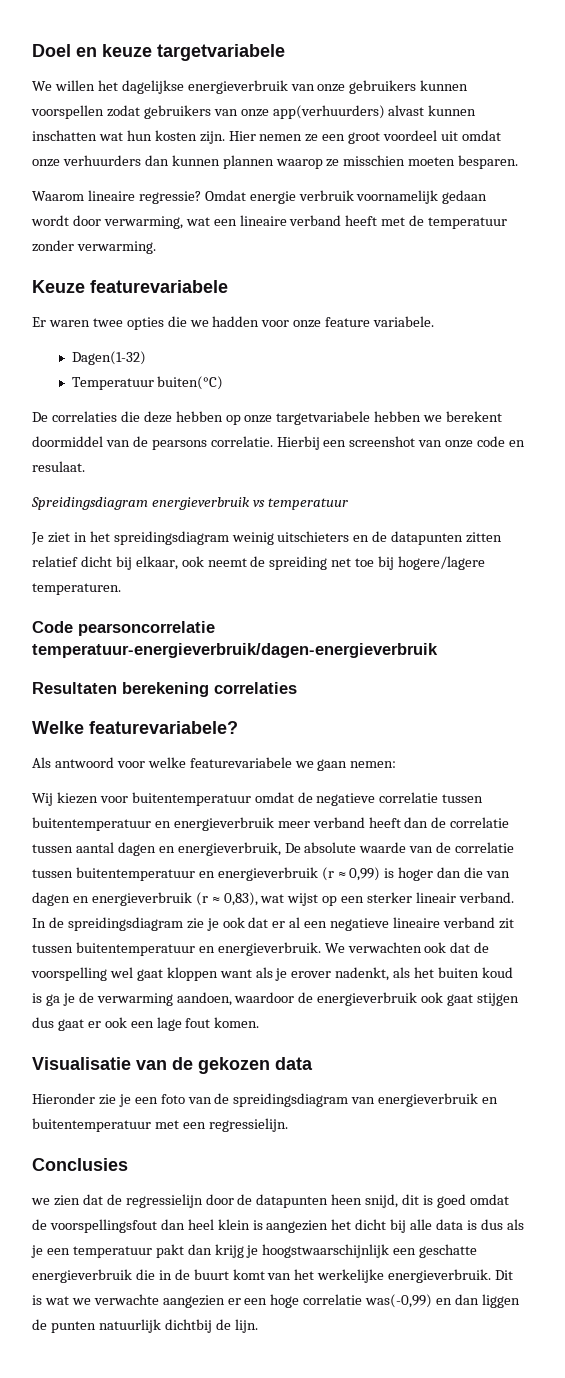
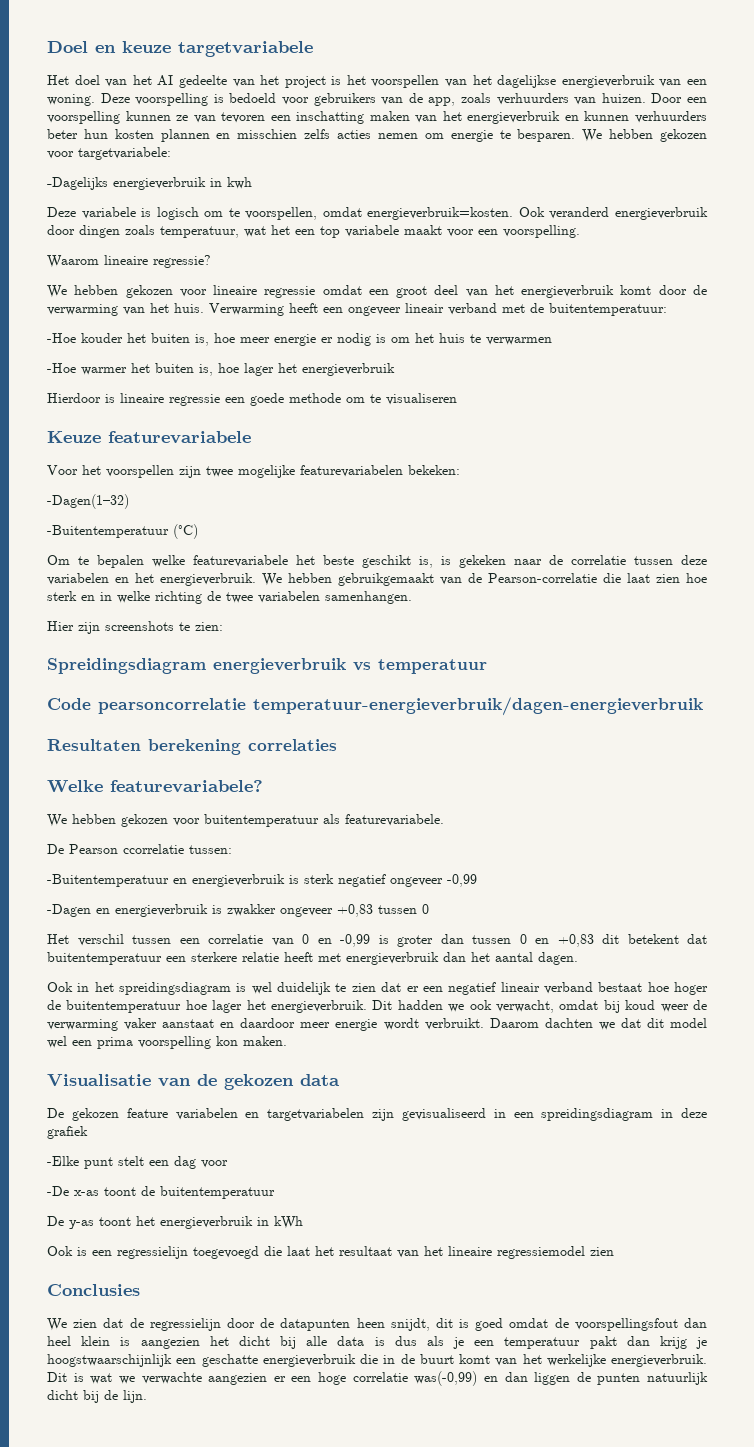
[32,80,469,94] [31,105,477,119] [32,130,501,144] [32,155,519,169] [32,190,488,204] [31,215,508,229] [32,240,156,254] [32,280,228,293] [32,316,435,330] [71,351,146,365] [71,376,224,390] [32,411,503,425] [32,436,526,450] [32,461,85,472] [31,497,348,510] [31,531,503,545] [32,556,486,570] [32,583,121,595] We willen het dagelijkse energieverbruik van onze gebruikers kunnen voorspellen zodat gebruikers van onze app(verhuurders) alvast kunnen inschatten wat hun kosten zijn. Hier nemen ze een groot voordeel uit omdat onze verhuurders dan kunnen plannen waarop ze misschien moeten besparen. // Waarom lineaire regressie? Omdat energie verbruik voornamelijk gedaan wordt door verwarming, wat een lineaire verband heeft met de temperatuur zonder verwarming. // Keuze featurevariabele // Er waren twee opties die we hadden voor onze feature variabele. // Dagen(1-32) // Temperatuur buiten(°C) // De correlaties die deze hebben op onze targetvariabele hebben we berekent doormiddel van de pearsons correlatie. Hierbij een screenshot van onze code en resulaat. // Spreidingsdiagram energieverbruik vs temperatuur // Je ziet in het spreidingsdiagram weinig uitschieters en de datapunten zitten relatief dicht bij elkaar, ook neemt de spreiding net toe bij hogere/lagere temperaturen. -> [47,75,707,88] [47,93,708,106] [47,111,708,124] [47,129,708,142] [47,147,171,160] [47,177,252,190] [47,207,708,220] [47,225,580,238] [47,255,211,268] [47,285,707,298] [47,303,667,316] [47,333,552,346] [47,363,395,376] [47,393,457,406] [47,431,251,444] [47,465,460,478] [47,494,129,509] [47,524,198,539] [47,555,707,568] [47,573,707,586] [47,591,412,604] [47,621,223,634] [47,658,487,674] Het doel van het AI gedeelte van het project is het voorspellen van het dagelijkse energieverbruik van een woning. Deze voorspelling is bedoeld voor gebruikers van de app, zoals verhuurders van huizen. Door een voorspelling kunnen ze van tevoren een inschatting maken van het energieverbruik en kunnen verhuurders beter hun kosten plannen en misschien zelfs acties nemen om energie te besparen. We hebben gekozen voor targetvariabele: // -Dagelijks energieverbruik in kwh // Deze variabele is logisch om te voorspellen, omdat energieverbruik=kosten. Ook veranderd energieverbruik door dingen zoals temperatuur, wat het een top variabele maakt voor een voorspelling. // Waarom lineaire regressie? // We hebben gekozen voor lineaire regressie omdat een groot deel van het energieverbruik komt door de verwarming van het huis. Verwarming heeft een ongeveer lineair verband met de buitentemperatuur: // -Hoe kouder het buiten is, hoe meer energie er nodig is om het huis te verwarmen // -Hoe warmer het buiten is, hoe lager het energieverbruik // Hierdoor is lineaire regressie een goede methode om te visualiseren // Keuze featurevariabele // Voor het voorspellen zijn twee mogelijke featurevariabelen bekeken: // -Dagen(1–32) // -Buitentemperatuur (°C) // Om te bepalen welke featurevariabele het beste geschikt is, is gekeken naar de correlatie tussen deze variabelen en het energieverbruik. We hebben gebruikgemaakt van de Pearson-correlatie die laat zien hoe sterk en in welke richting de twee variabelen samenhangen. // Hier zijn screenshots te zien: // Spreidingsdiagram energieverbruik vs temperatuur
[32,757,397,771] [32,792,484,806] [32,817,510,831] [32,842,515,856] [32,867,511,881] [32,892,514,906] [32,917,514,931] [32,942,490,956] [31,967,513,981] [32,992,520,1006] [32,1017,260,1031] Als antwoord voor welke featurevariabele we gaan nemen: // Wij kiezen voor buitentemperatuur omdat de negatieve correlatie tussen buitentemperatuur en energieverbruik meer verband heeft dan de correlatie tussen aantal dagen en energieverbruik, De absolute waarde van de correlatie tussen buitentemperatuur en energieverbruik (r ≈ 0,99) is hoger dan die van dagen en energieverbruik (r ≈ 0,83), wat wijst op een sterker lineair verband. In de spreidingsdiagram zie je ook dat er al een negatieve lineaire verband zit tussen buitentemperatuur en energieverbruik. We verwachten ook dat de voorspelling wel gaat kloppen want als je erover nadenkt, als het buiten koud is ga je de verwarming aandoen, waardoor de energieverbruik ook gaat stijgen dus gaat er ook een lage fout komen. -> [47,814,444,827] [47,844,232,854] [47,874,477,887] [47,904,429,917] [47,934,707,947] [47,952,578,965] [47,982,709,995] [47,1000,707,1013] [47,1018,707,1031] [47,1036,287,1049] We hebben gekozen voor buitentemperatuur als featurevariabele. // De Pearson ccorrelatie tussen: // -Buitentemperatuur en energieverbruik is sterk negatief ongeveer -0,99 // -Dagen en energieverbruik is zwakker ongeveer +0,83 tussen 0 // Het verschil tussen een correlatie van 0 en -0,99 is groter dan tussen 0 en +0,83 dit betekent dat buitentemperatuur een sterkere relatie heeft met energieverbruik dan het aantal dagen. // Ook in het spreidingsdiagram is wel duidelijk te zien dat er een negatief lineair verband bestaat hoe hoger de buitentemperatuur hoe lager het energieverbruik. Dit hadden we ook verwacht, omdat bij koud weer de verwarming vaker aanstaat en daardoor meer energie wordt verbruikt. Daarom dachten we dat dit model wel een prima voorspelling kon maken.
[32,1093,499,1107] [32,1118,288,1132] Hieronder zie je een foto van de spreidingsdiagram van energieverbruik en buitentemperatuur met een regressielijn. -> [47,1108,707,1121] [47,1126,88,1139] [47,1156,228,1169] [47,1186,275,1199] [47,1216,303,1229] [47,1246,614,1259] De gekozen feature variabelen en targetvariabelen zijn gevisualiseerd in een spreidingsdiagram in deze grafiek // -Elke punt stelt een dag voor // -De x-as toont de buitentemperatuur // De y-as toont het energieverbruik in kWh // Ook is een regressielijn toegevoegd die laat het resultaat van het lineaire regressiemodel zien
[31,1198,50,1205] we -> [47,1318,67,1331] We
[365,1194,399,1208] snijd, -> [390,1318,430,1331] snijdt,
[164,1319,212,1333] dichtbij -> [47,1390,99,1403] dicht bij

